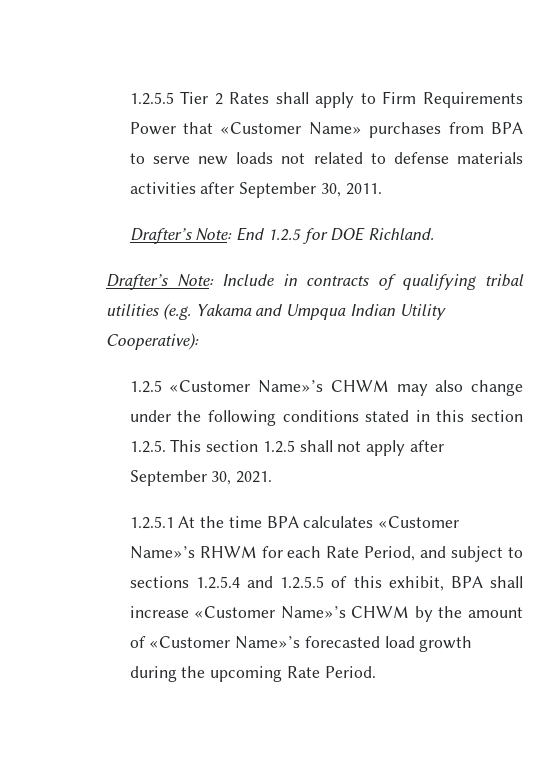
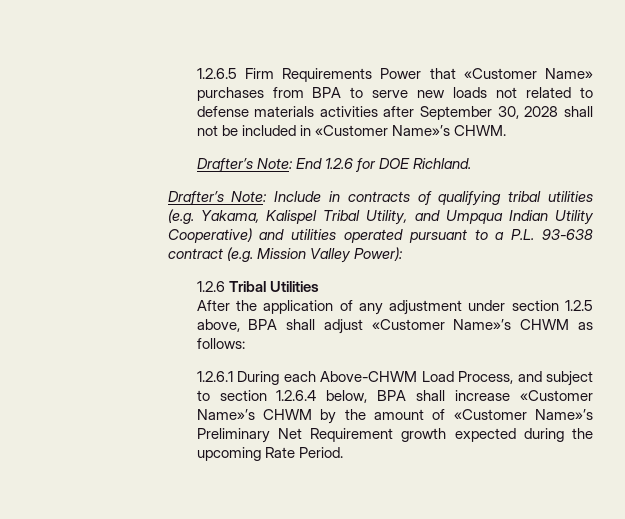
[129,91,376,108] 1.2.5.5 Tier 2 Rates shall apply to -> [196,68,237,79] 1.2.6.5
[345,183,382,195] 2011. -> [524,106,593,117] [196,125,506,136] 2028 shall not be included in «Customer Name»’s CHWM.
[267,229,301,241] 1.2.5 -> [324,158,353,169] 1.2.6
[195,304,446,320] [106,333,200,350] [129,380,523,396] [129,410,523,426] [129,439,444,456] [129,470,273,486] [129,516,460,529] [129,546,523,562] [129,576,444,591] Yakama and Umpqua Indian Utility Cooperative): // 1.2.5 «Customer Name»’s CHWM may also change under the following conditions stated in this section 1.2.5. This section 1.2.5 shall not apply after September 30, 2021. // 1.2.5.1 At the time BPA calculates «Customer Name»’s RHWM for each Rate Period, and subject to sections 1.2.5.4 and 1.2.5.5 of this exhibit, -> [200,210,594,225] [167,228,593,243] [167,247,403,263] [196,281,319,292] [196,300,594,315] [196,319,594,334] [196,338,245,349] [196,371,593,386] [196,390,368,403] Yakama, Kalispel Tribal Utility, and Umpqua Indian Utility Cooperative) and utilities operated pursuant to a P.L. 93-638 contract (e.g. Mission Valley Power): // 1.2.6 Tribal Utilities // After the application of any adjustment under section 1.2.5 above, BPA shall adjust «Customer Name»’s CHWM as follows: // 1.2.6.1 During each Above-CHWM Load Process, and subject to section 1.2.6.4 below,
[304,636,473,652] forecasted load growth -> [196,428,516,443] Preliminary Net Requirement growth expected

